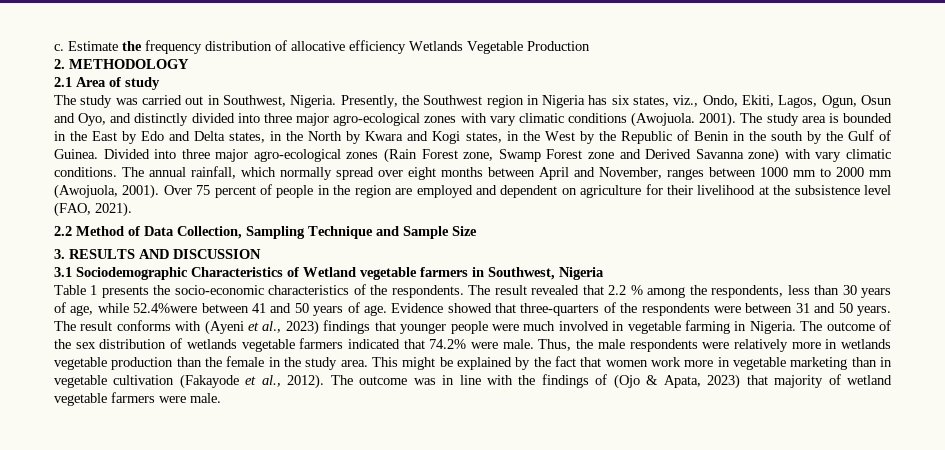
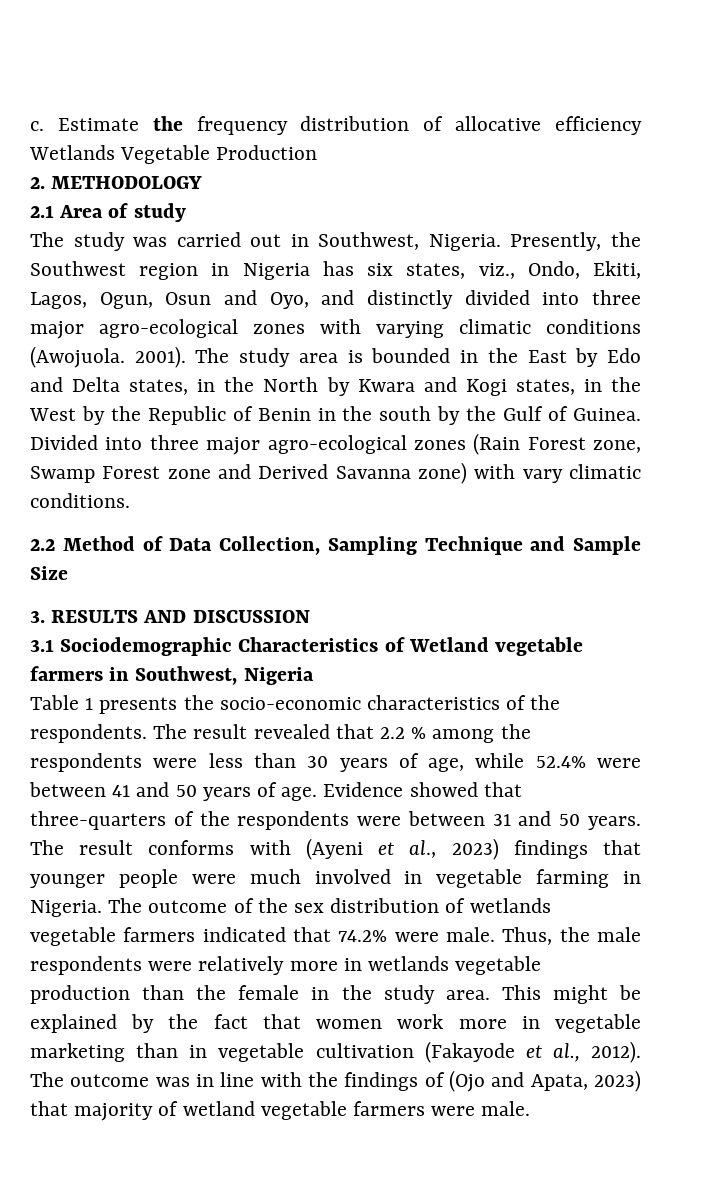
[489,116,516,126] vary -> [376,321,444,338] varying
[122,166,892,180] [54,184,891,199] [54,202,132,217] The annual rainfall, which normally spread over eight months between April and November, ranges between 1000 mm to 2000 mm (Awojuola, 2001). Over 75 percent of people in the region are employed and dependent on agriculture for their livelihood at the subsistence level (FAO, 2021). -> (130, 500) none
[711,285,784,298] respondents, -> [30,753,198,772] respondents were
[133,303,198,313] 52.4%were -> [535,756,641,768] 52.4% were
[646,375,659,385] & -> [491,1072,525,1087] and

